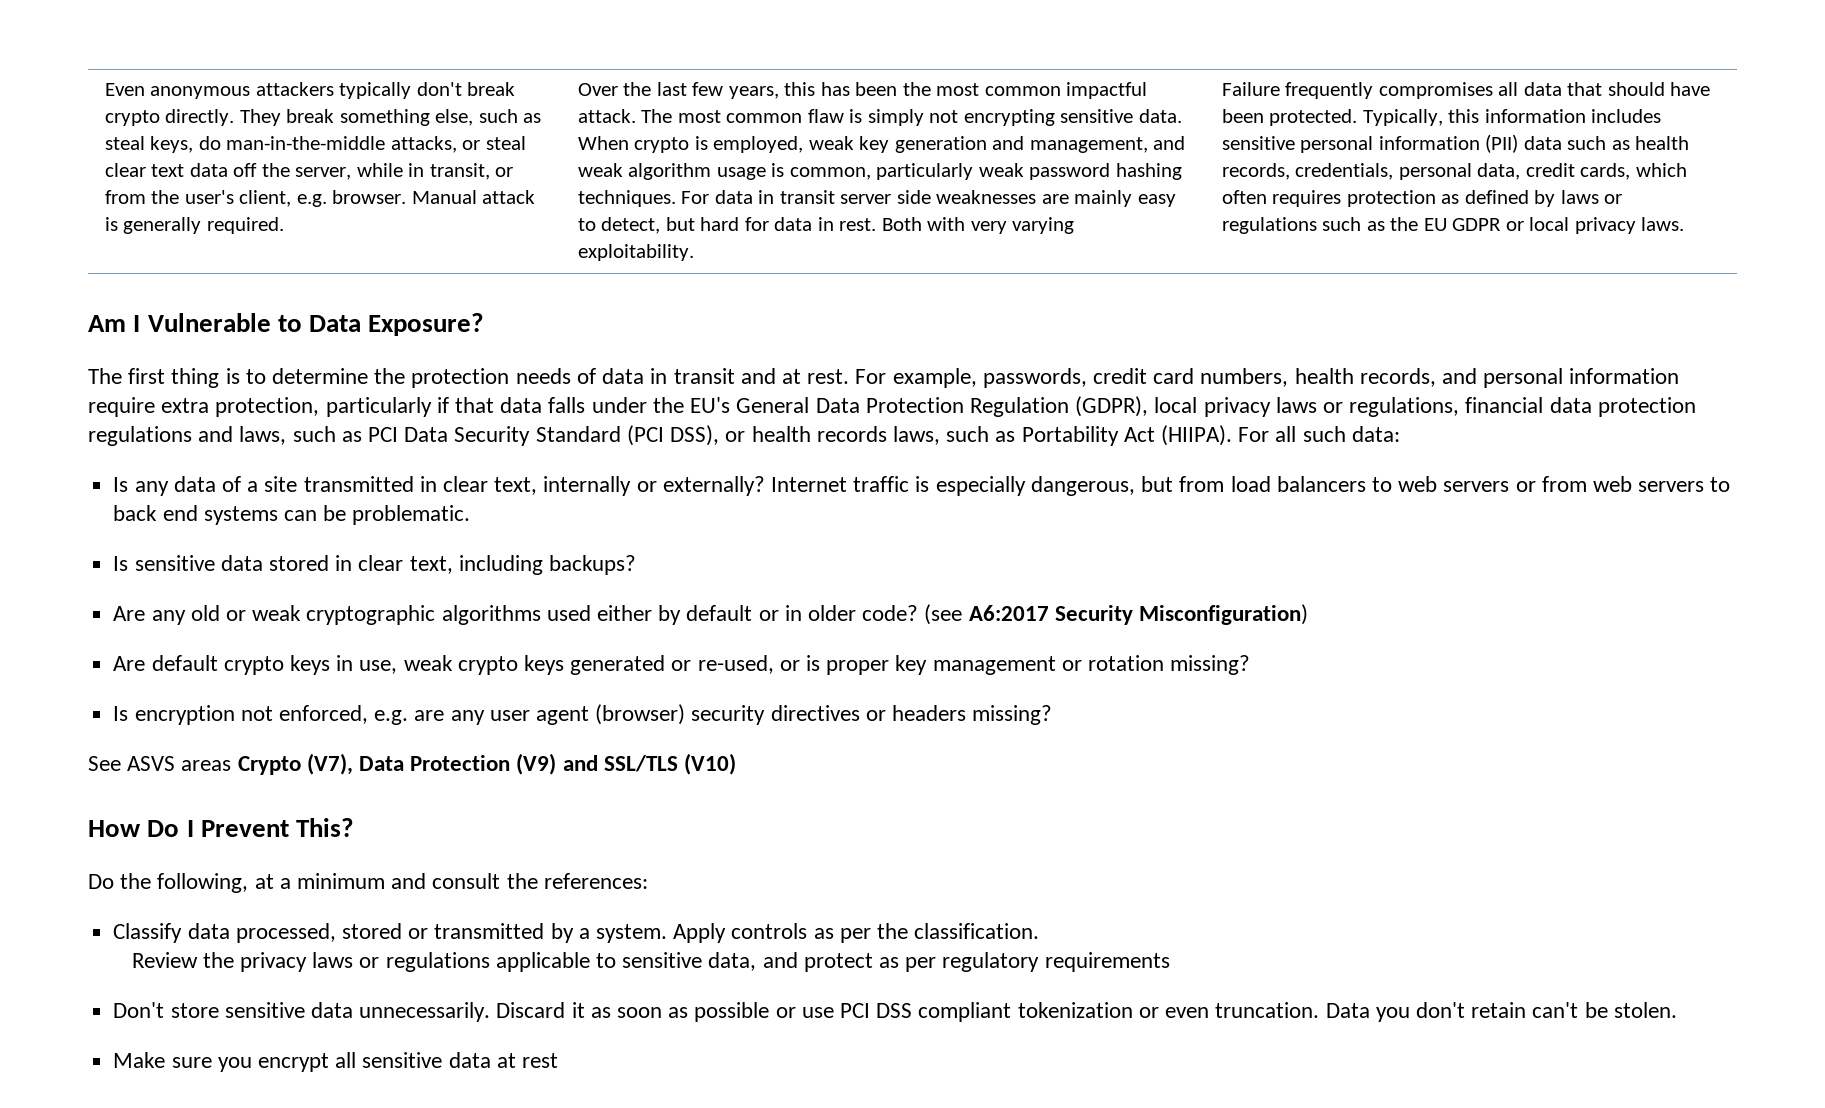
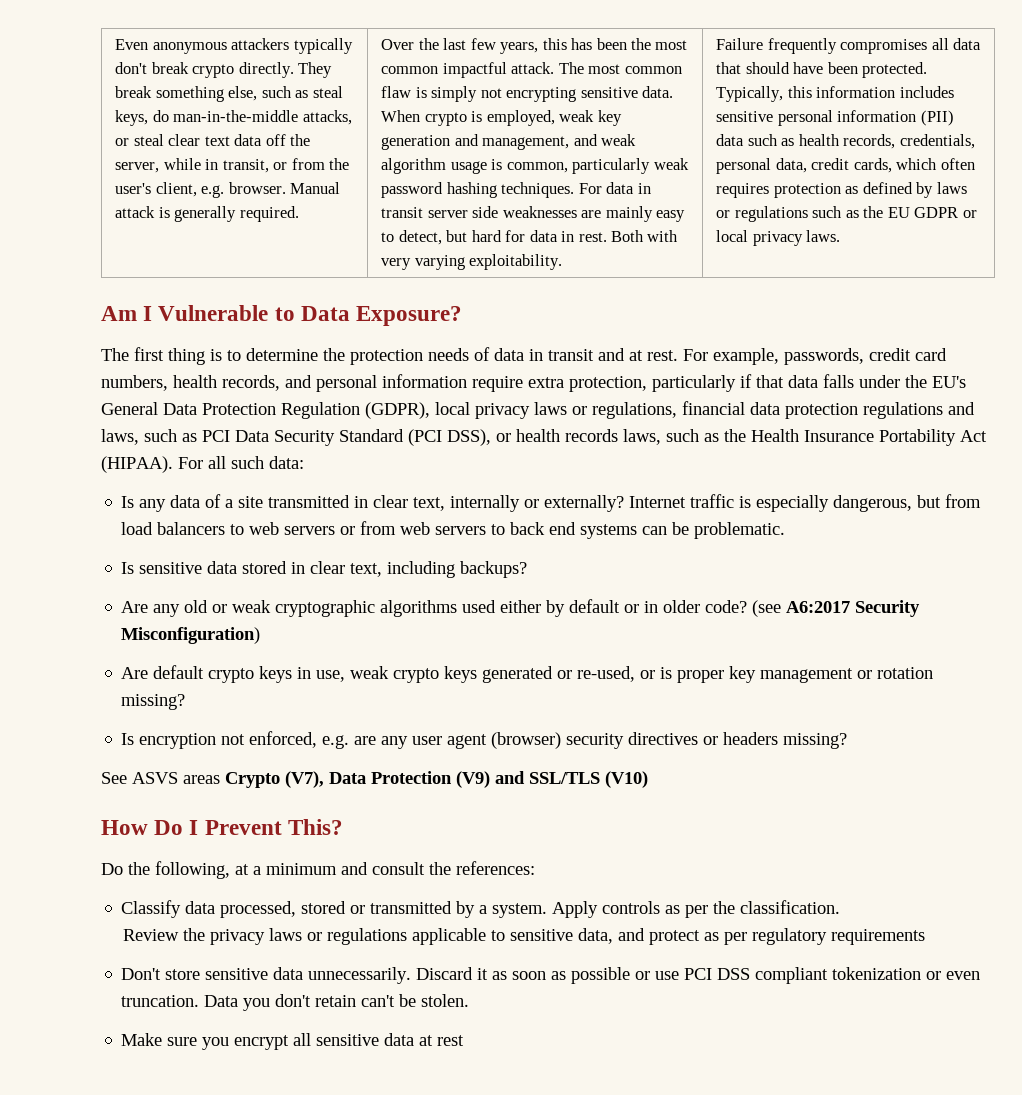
(1016, 436) none -> [724,429,874,442] the Health Insurance
[1160,425,1232,446] (HIIPA). -> [101,456,173,473] (HIPAA).

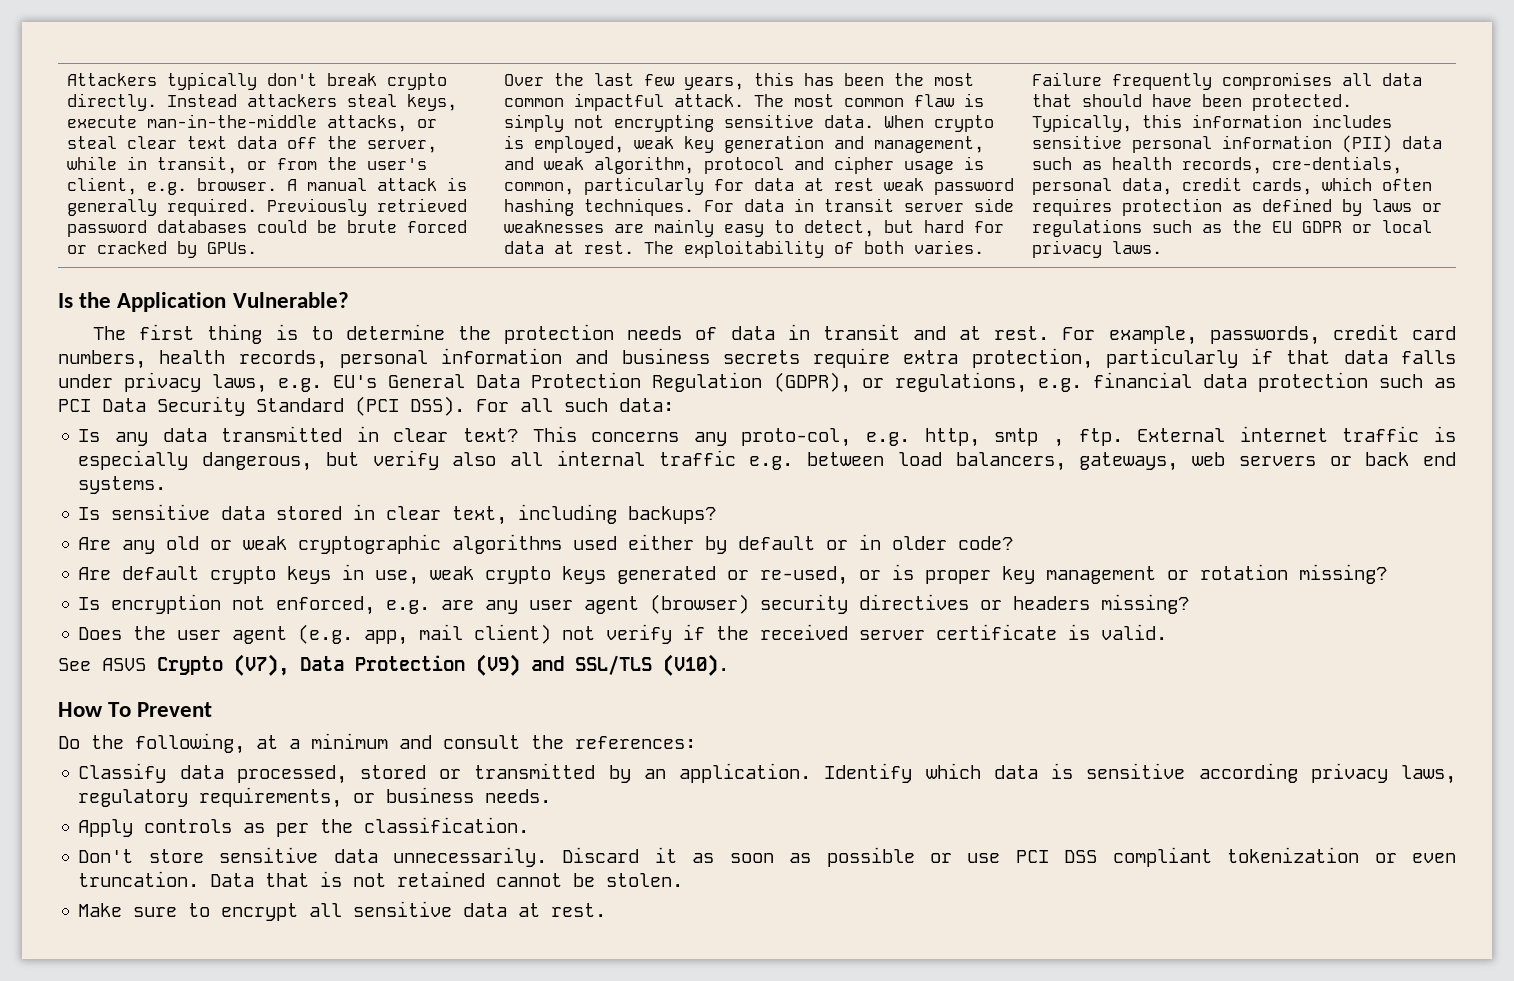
[115,38,290,54] Even anonymous attackers -> [67,73,158,86] Attackers
[298,62,333,78] [115,86,309,102] They break something else, such as -> [167,94,338,107] Instead attackers
[152,110,169,122] do -> [67,115,138,128] execute
[290,182,341,194] Manual -> [287,178,368,191] A manual
(299, 214) none -> [267,198,468,216] [67,220,468,237] [67,241,258,258] Previously retrieved password databases could be brute forced or cracked by GPUs.
[381,158,651,174] algorithm usage is common, particularly -> [594,156,985,174] [504,177,875,195] algorithm, protocol and cipher usage is common, particularly for data at rest
[561,230,679,242] [381,254,563,270] in rest. Both with very varying exploitability. -> [554,240,985,258] at rest. The exploitability of both varies.
[899,134,975,149] credentials, -> [1272,156,1403,174] cre-dentials,
[101,305,463,326] Am I Vulnerable to Data Exposure? -> [58,292,349,312] Is the Application Vulnerable?
[285,374,467,392] and personal information -> [339,348,800,368] personal information and business secrets
[905,375,927,388] the -> [124,372,323,393] privacy laws, e.g.
[435,402,567,419] local privacy laws -> (851, 382) none
(677, 410) none -> [1037,378,1082,392] e.g.
[863,402,975,419] [101,429,139,445] regulations and laws, -> (1368, 382) none
[447,429,987,446] [101,456,173,473] DSS), or health records laws, such as the Health Insurance Portability Act (HIPAA). -> [410,396,465,416] DSS).
[205,494,687,512] of a site transmitted in clear text, internally or externally? Internet -> [221,426,1328,447] transmitted in clear text? This concerns any proto-col, e.g. http, smtp , ftp. External internet
[945,494,982,508] [121,521,786,539] from load balancers to web servers or from web servers to back end systems can be problematic. -> [372,450,1456,471] [78,476,167,494] verify also all internal traffic e.g. between load balancers, gateways, web servers or back end systems.
[752,600,921,617] [121,627,261,644] (see A6:2017 Security Misconfiguration) -> (1014, 543) none
(848, 741) none -> [78,624,1168,645] // Does the user agent (e.g. app, mail client) not verify if the received server certificate is valid.
[183,775,220,784] areas -> (146, 664) none
[605,771,648,788] (V10) -> [663,654,729,676] (V10).
[154,820,199,835] Do I -> [108,702,132,717] To
[287,819,343,835] This? -> (213, 709) none
[479,903,548,918] a system. -> [643,763,1456,784] [78,787,552,808] an application. Identify which data is sensitive according privacy laws, regulatory requirements, or business needs. //
[122,928,925,945] // Review the privacy laws or regulations applicable to sensitive data, and protect as per regulatory requirements -> (530, 825) none
[243,994,396,1011] you don't retain can't -> [265,871,563,887] that is not retained cannot
[202,1037,230,1050] you -> [188,903,211,917] to
[437,1035,465,1046] rest -> [551,903,607,917] rest.

